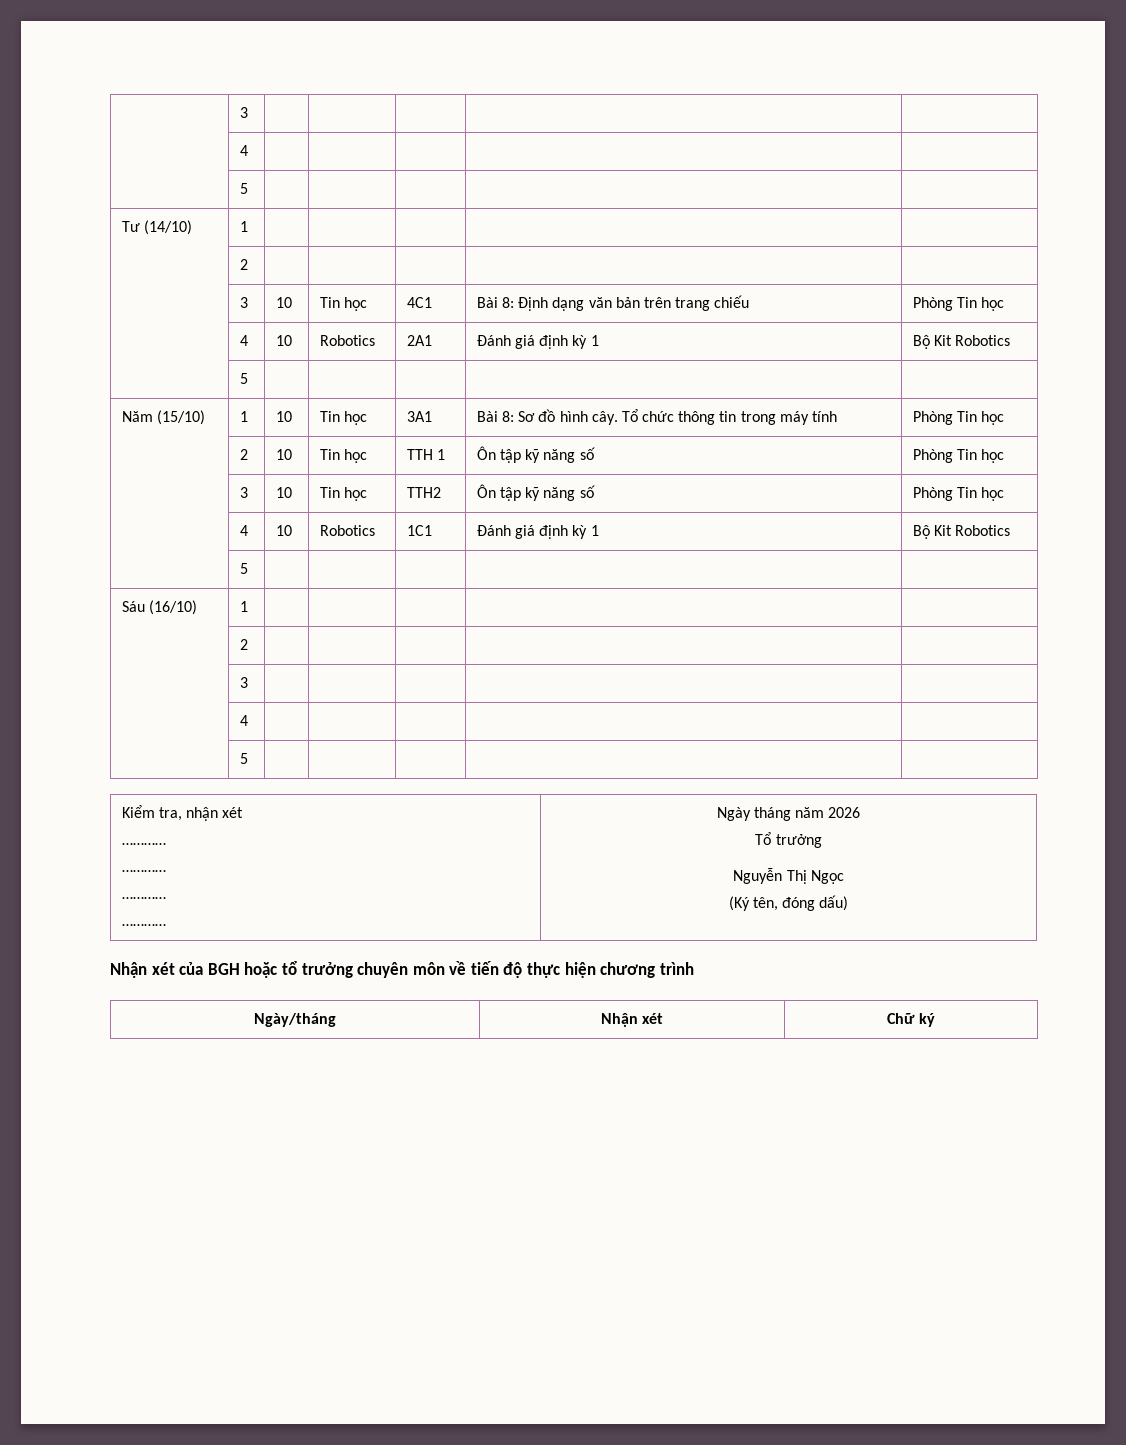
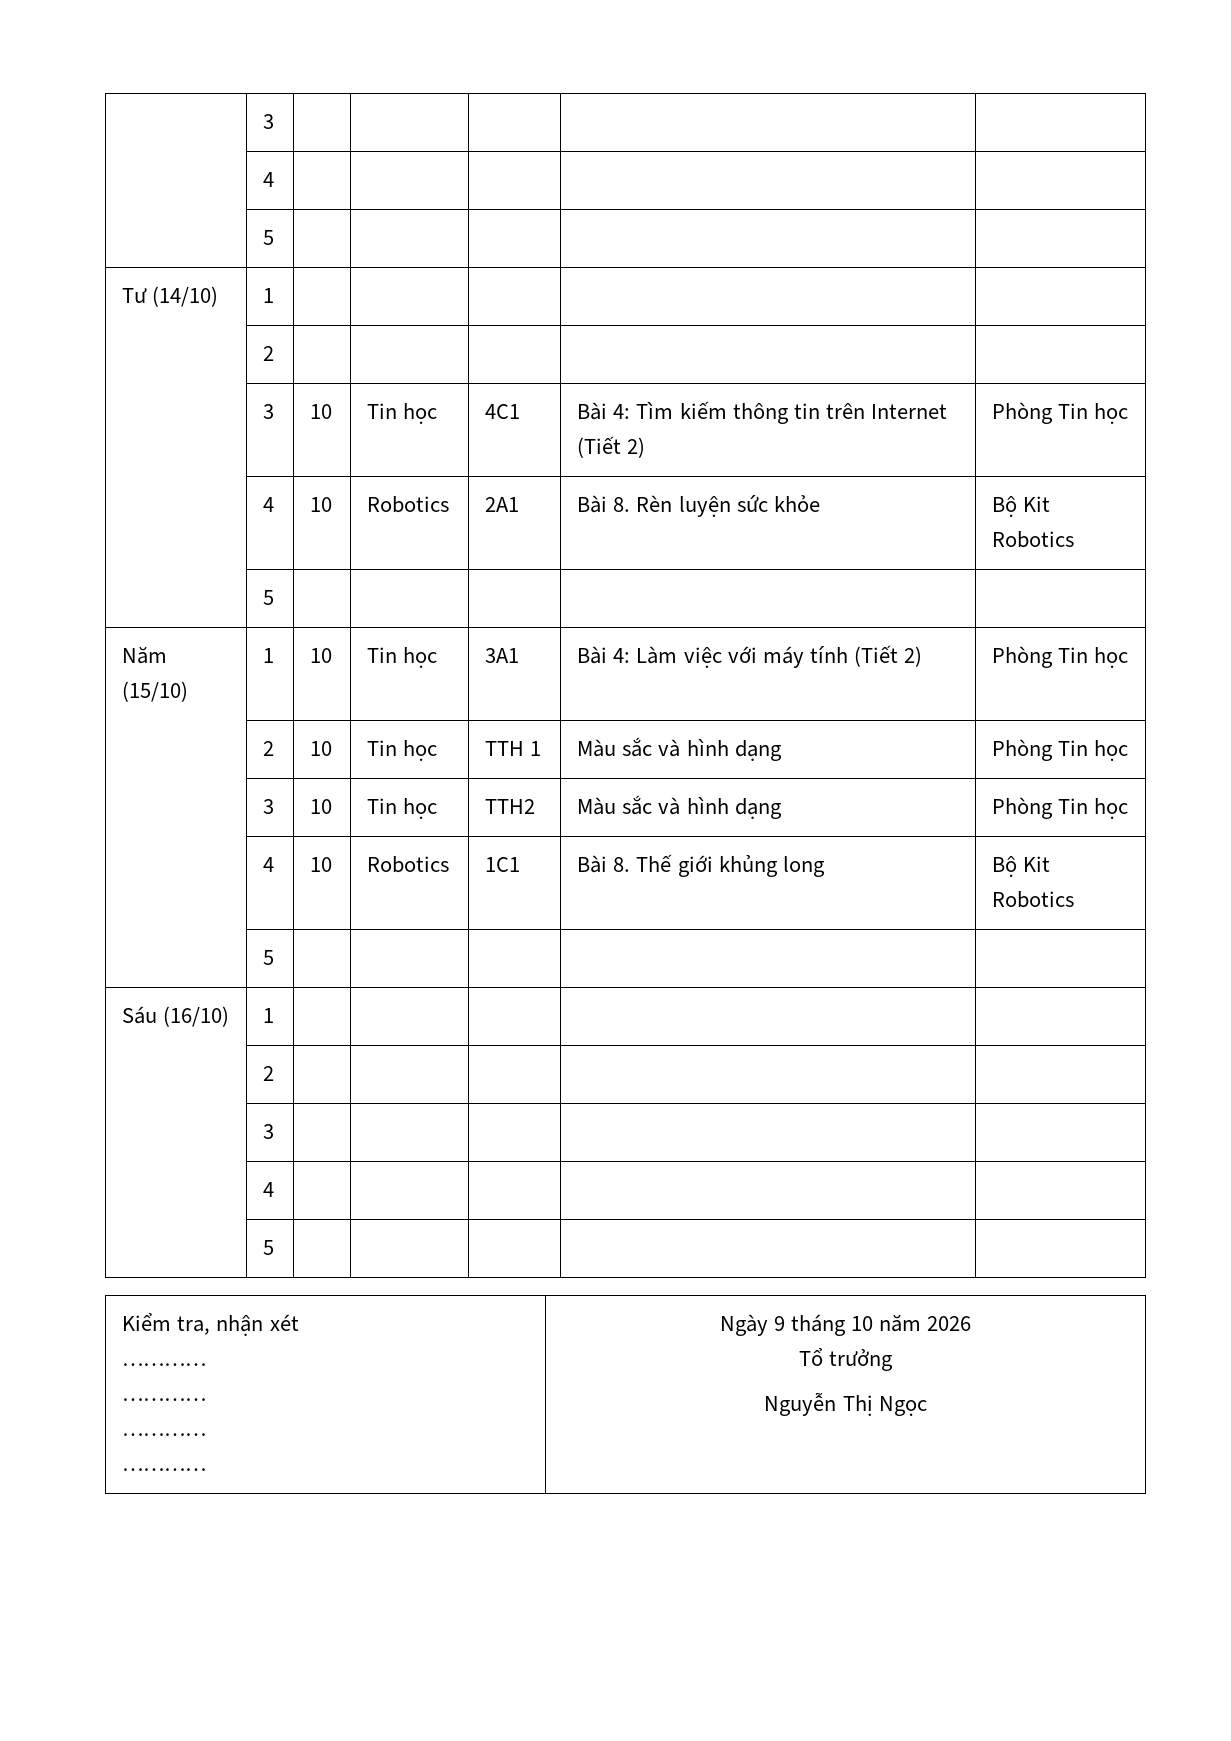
[501,295,750,311] 8: Định dạng văn bản trên trang chiếu -> [613,401,947,424] [577,436,646,458] 4: Tìm kiếm thông tin trên Internet (Tiết 2)
[476,335,599,349] Đánh giá định kỳ 1 -> [577,495,820,517] Bài 8. Rèn luyện sức khỏe
[501,409,776,425] 8: Sơ đồ hình cây. Tổ chức thông tin trong -> [613,646,757,668] 4: Làm việc với
(838, 416) none -> [853,645,922,667] (Tiết 2)
[476,446,595,463] Ôn tập kỹ năng số -> [577,737,782,761] Màu sắc và hình dạng
[476,484,595,501] Ôn tập kỹ năng số -> [577,795,782,819] Màu sắc và hình dạng
[476,525,599,539] Đánh giá định kỳ 1 -> [577,854,825,877] Bài 8. Thế giới khủng long
[753,807,791,821] tháng -> [773,1314,874,1336] 9 tháng 10
[728,895,849,911] [110,961,694,978] [254,1013,336,1027] [600,1013,664,1027] [887,1013,935,1027] // (Ký tên, đóng dấu) // Nhận xét của BGH hoặc tổ trưởng chuyên môn về tiến độ thực hiện chương trình // Ngày/tháng | Nhận xét | Chữ ký -> (927, 1406) none

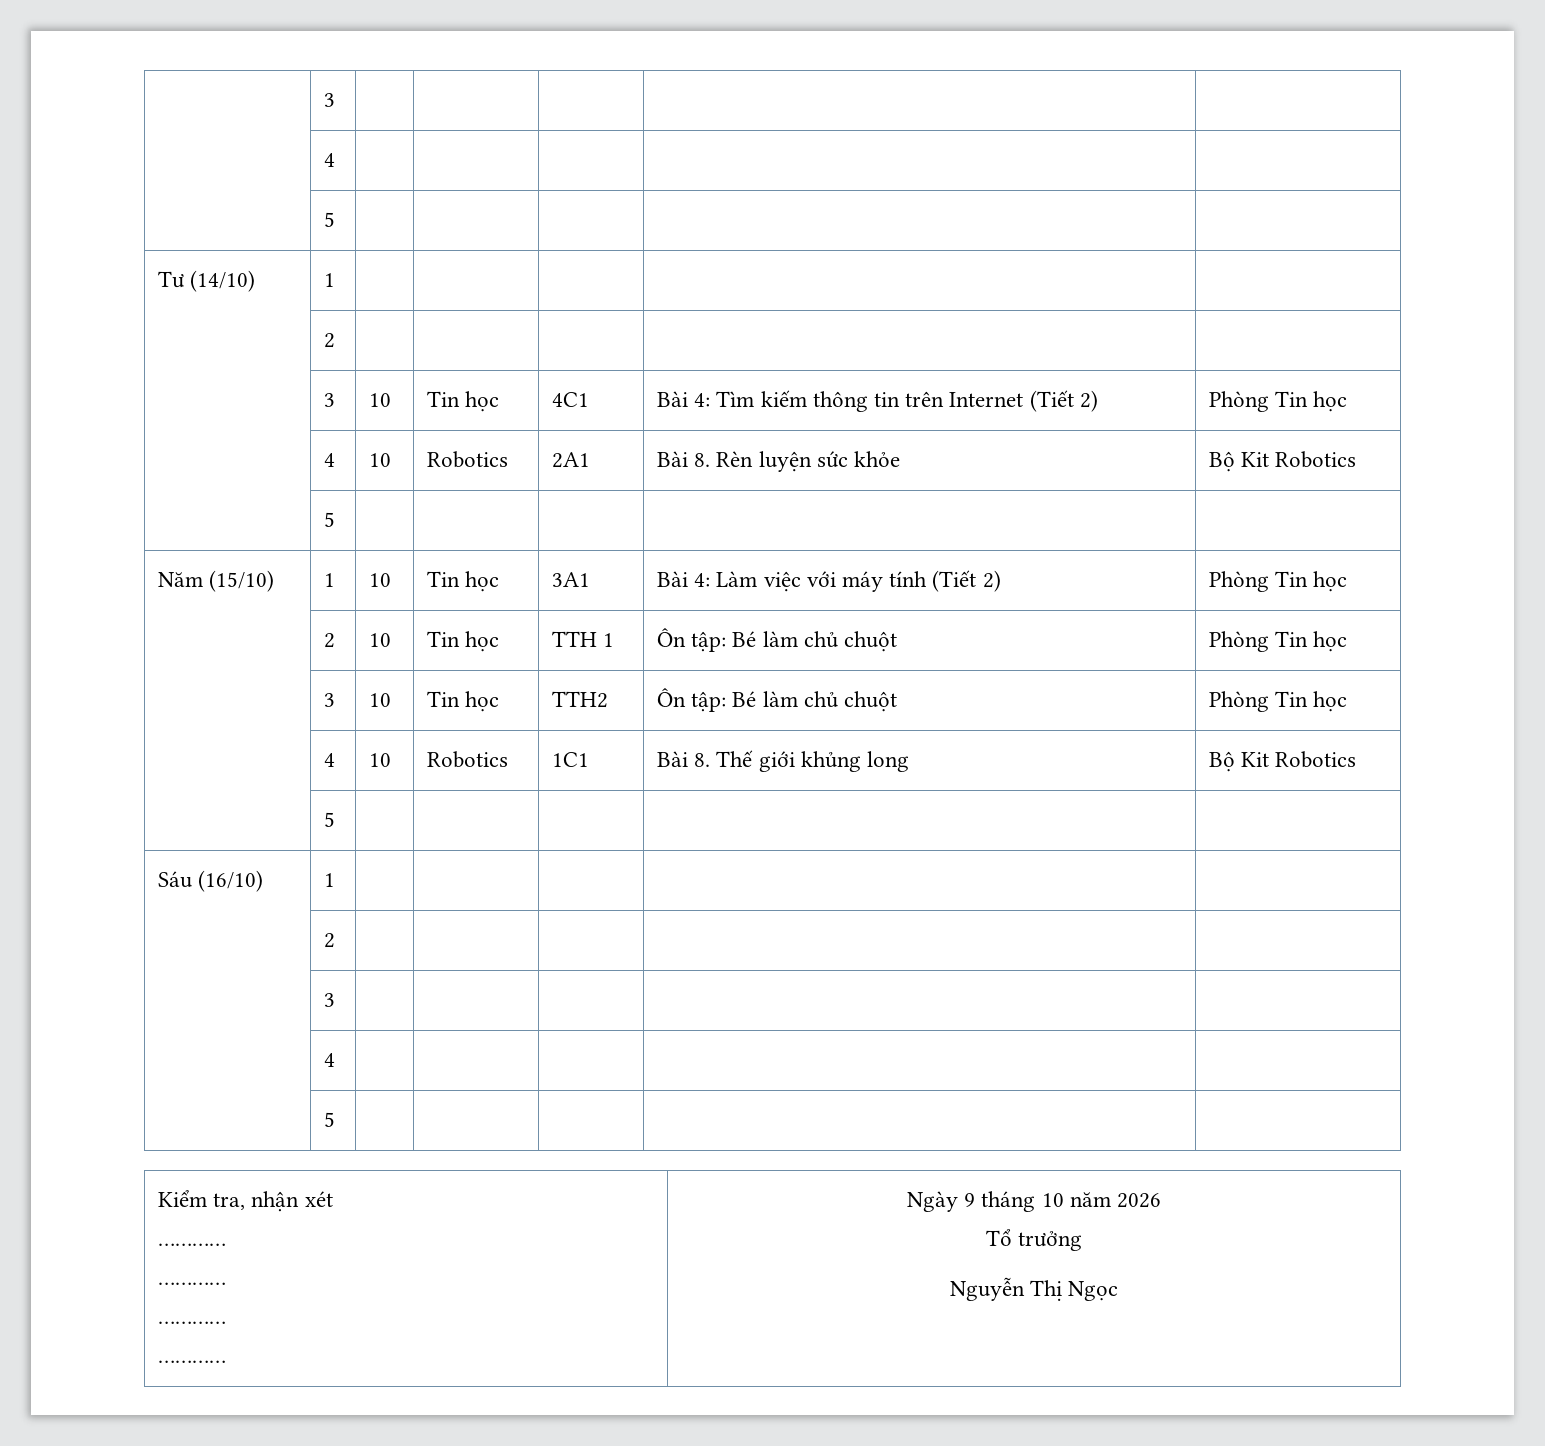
[577,737,782,761] Màu sắc và hình dạng -> [656,628,897,652] Ôn tập: Bé làm chủ chuột
[577,795,782,819] Màu sắc và hình dạng -> [656,688,897,712] Ôn tập: Bé làm chủ chuột

